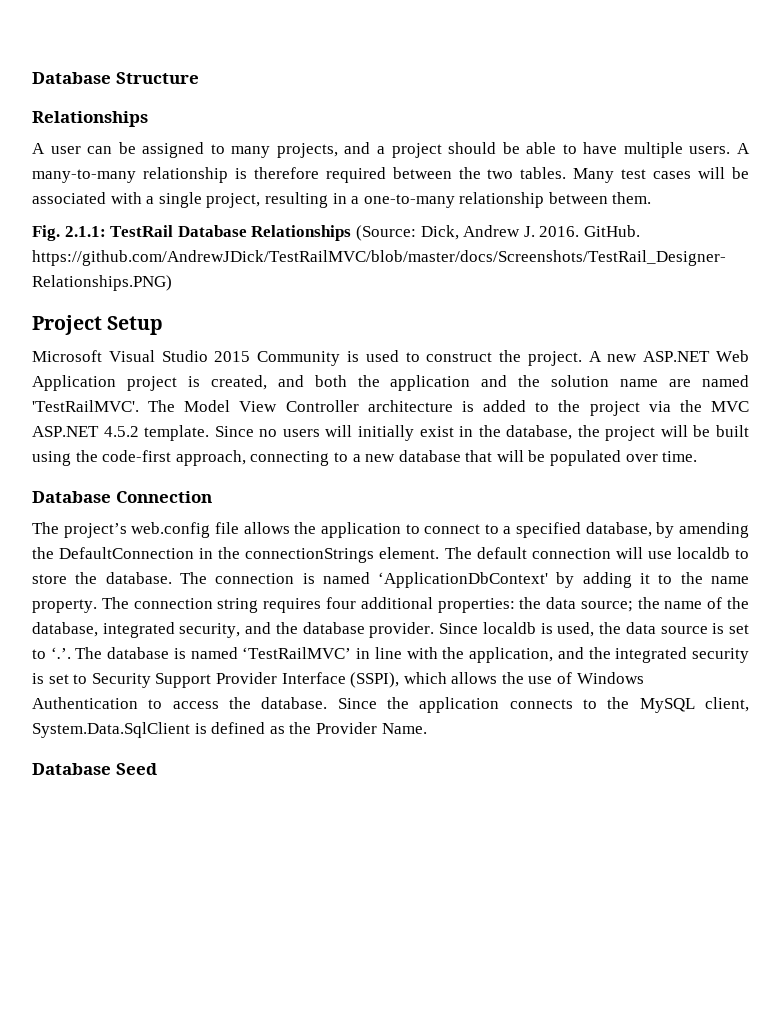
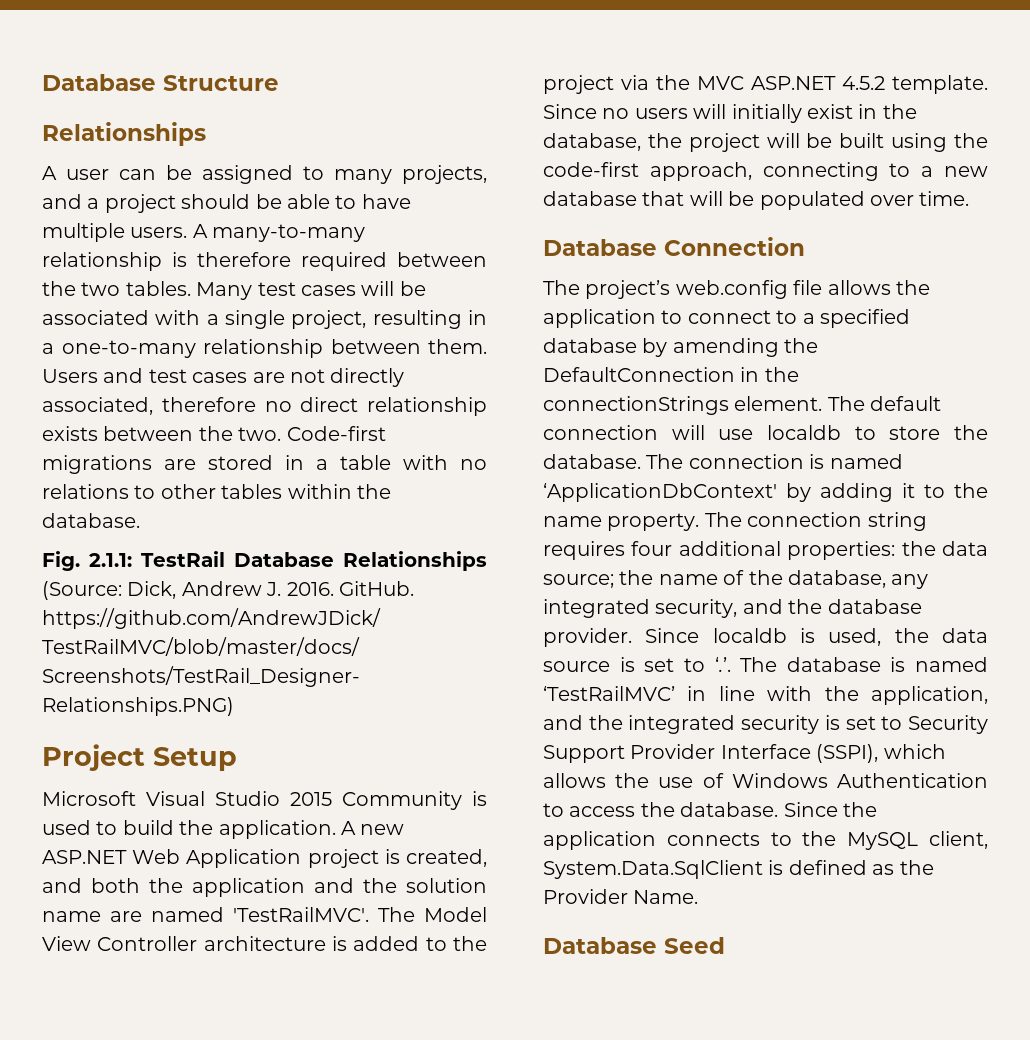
(652, 198) none -> [42,368,405,387] [42,397,487,416] [42,426,386,441] [42,455,487,474] [42,484,391,499] [42,513,140,528] Users and test cases are not directly associated, therefore no direct relationship exists between the two. Code-first migrations are stored in a table with no relations to other tables within the database.
[426,350,582,366] construct the project. -> [122,820,336,839] build the application.
[585,522,652,537] database, -> [543,338,637,353] database
(98, 629) none -> [891,574,929,589] any

